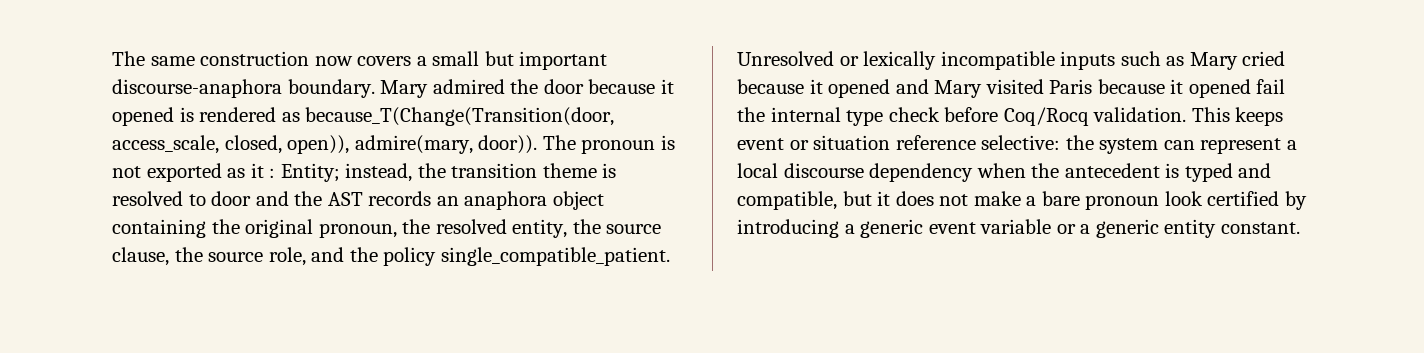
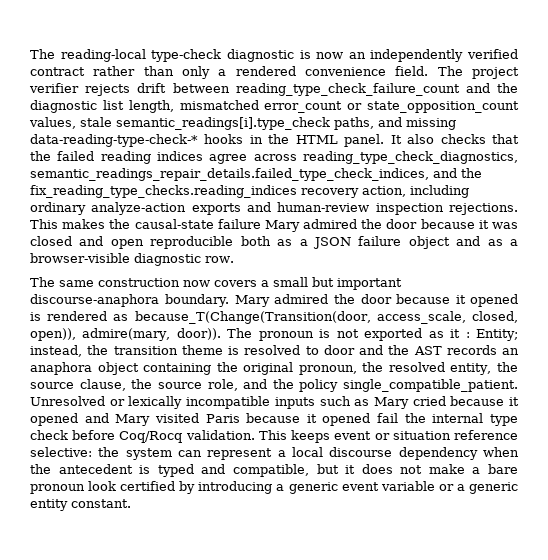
[112,51,145,66] The -> [30,49,518,62] [30,66,519,79] [29,83,518,96] [30,100,519,113] [29,117,456,130] [30,134,520,147] [30,151,518,164] [30,168,482,181] [30,185,469,198] [30,202,518,215] [30,219,518,232] [30,236,519,249] [30,253,234,266] [30,277,55,287] The reading-local type-check diagnostic is now an independently verified contract rather than only a rendered convenience field. The project verifier rejects drift between reading_type_check_failure_count and the diagnostic list length, mismatched error_count or state_opposition_count values, stale semantic_readings[i].type_check paths, and missing data-reading-type-check-* hooks in the HTML panel. It also checks that the failed reading indices agree across reading_type_check_diagnostics, semantic_readings_repair_details.failed_type_check_indices, and the fix_reading_type_checks.reading_indices recovery action, including ordinary analyze-action exports and human-review inspection rejections. This makes the causal-state failure Mary admired the door because it was closed and open reproducible both as a JSON failure object and as a browser-visible diagnostic row. // The

